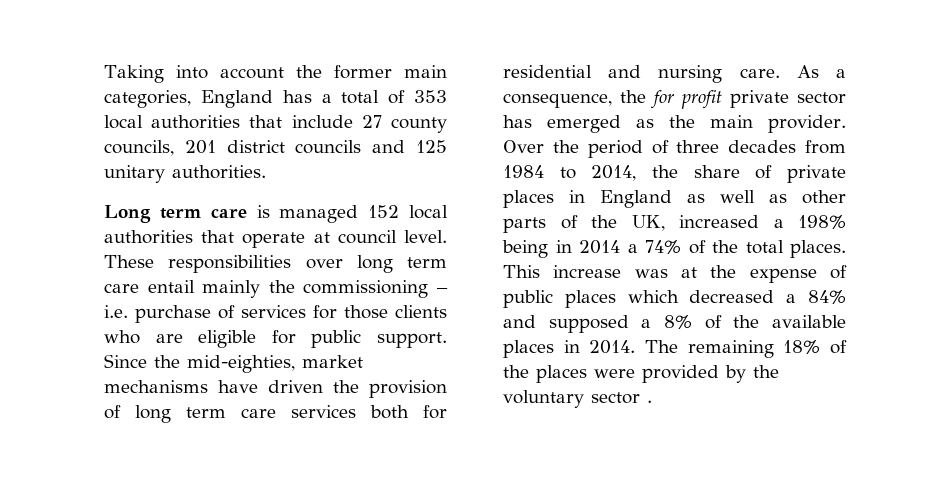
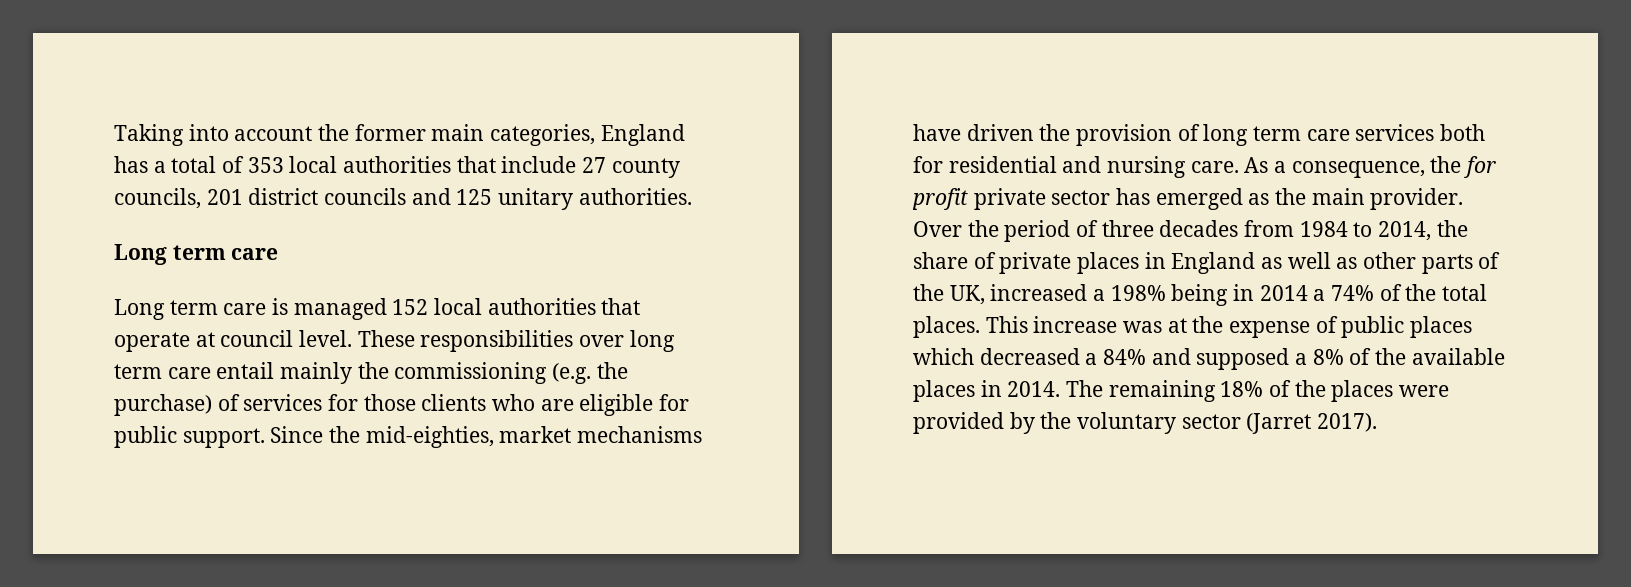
(247, 213) none -> [114,299,267,320] // Long term care
[437,288,448,293] [104,305,211,323] – i.e. purchase -> [552,362,628,384] [114,394,212,416] (e.g. the purchase)
[647,400,652,403] . -> [1246,413,1378,434] (Jarret 2017).

